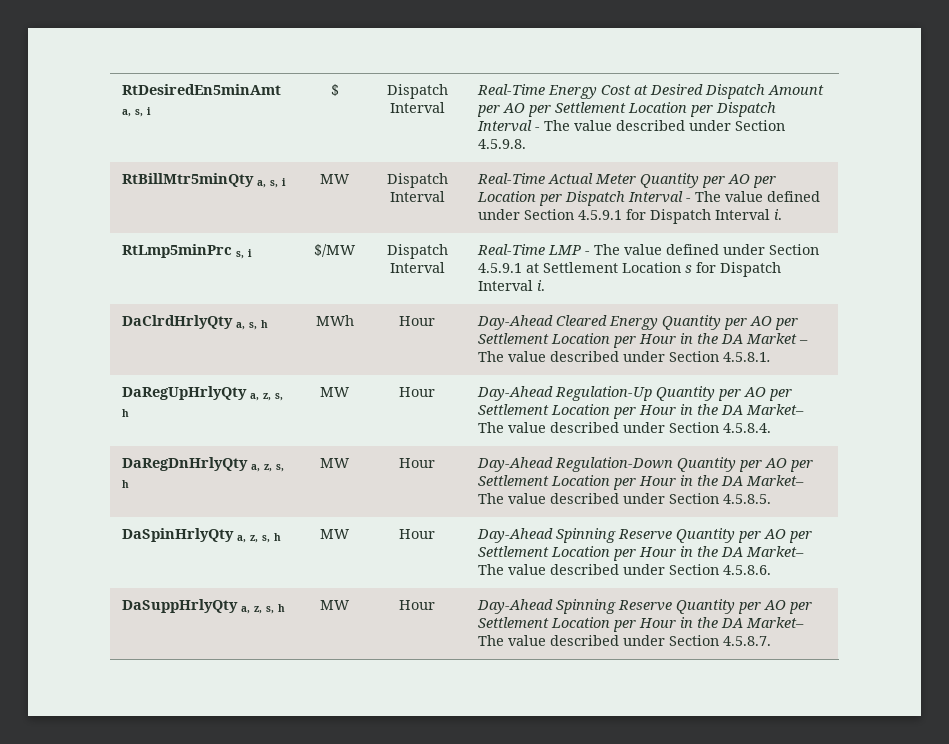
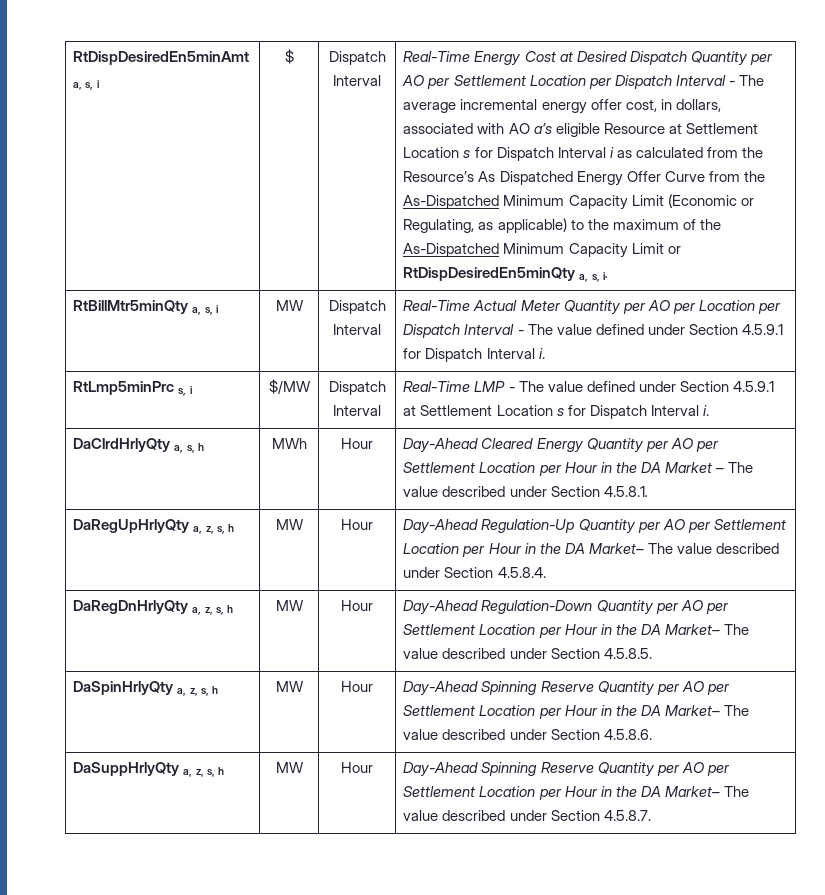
[121,84,281,95] RtDesiredEn5minAmt -> [73,51,250,65] RtDispDesiredEn5minAmt
[767,85,824,95] Amount -> [690,51,748,66] Quantity
[573,120,785,131] [477,139,526,149] value described under Section 4.5.9.8. -> [403,99,721,114] [403,123,758,137] [403,147,763,161] [403,171,765,186] [403,194,754,210] [403,218,721,233] [403,243,681,258] [403,267,608,282] average incremental energy offer cost, in dollars, associated with AO a’s eligible Resource at Settlement Location s for Dispatch Interval i as calculated from the Resource’s As Dispatched Energy Offer Curve from the As-Dispatched Minimum Capacity Limit (Economic or Regulating, as applicable) to the maximum of the As-Dispatched Minimum Capacity Limit or RtDispDesiredEn5minQty a, s, i.

